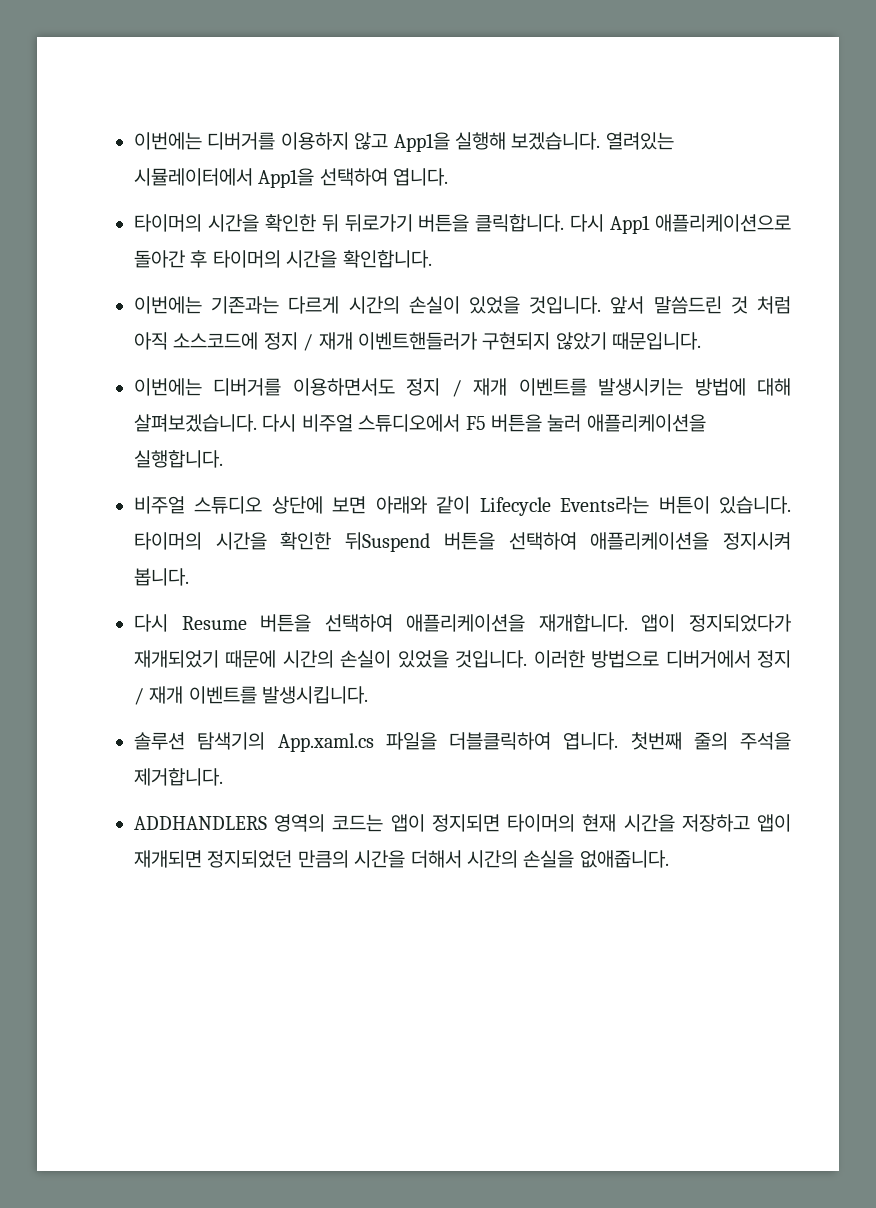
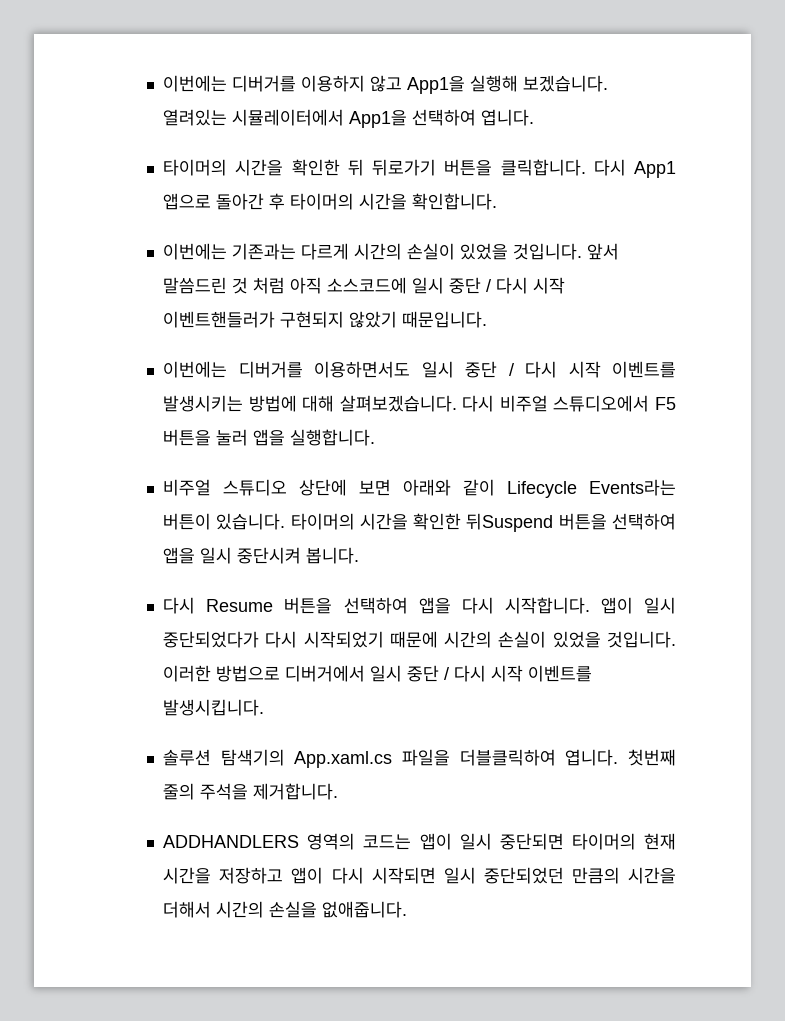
[655,214,792,232] 애플리케이션으로 -> [163,193,212,210] 앱으로
[263,332,353,351] 정지 / 재개 -> [412,277,566,294] 일시 중단 / 다시 시작
[406,378,508,397] 정지 / 재개 -> [421,361,601,378] 일시 중단 / 다시 시작
[586,414,706,432] 애플리케이션을 -> [253,429,286,446] 앱을
[590,532,791,550] 애플리케이션을 정지시켜 -> [163,547,302,564] 앱을 일시 중단시켜
[406,614,791,632] [134,650,220,668] 애플리케이션을 재개합니다. 앱이 정지되었다가 재개되었기 -> [418,597,676,614] [163,631,384,648] 앱을 다시 시작합니다. 앱이 일시 중단되었다가 다시 시작되었기
[757,650,792,668] [134,686,184,705] 정지 / 재개 -> [370,665,524,682] 일시 중단 / 다시 시작
[431,814,500,832] 정지되면 -> [459,833,564,850] 일시 중단되면
[134,850,293,868] 재개되면 정지되었던 -> [331,867,564,884] 다시 시작되면 일시 중단되었던

